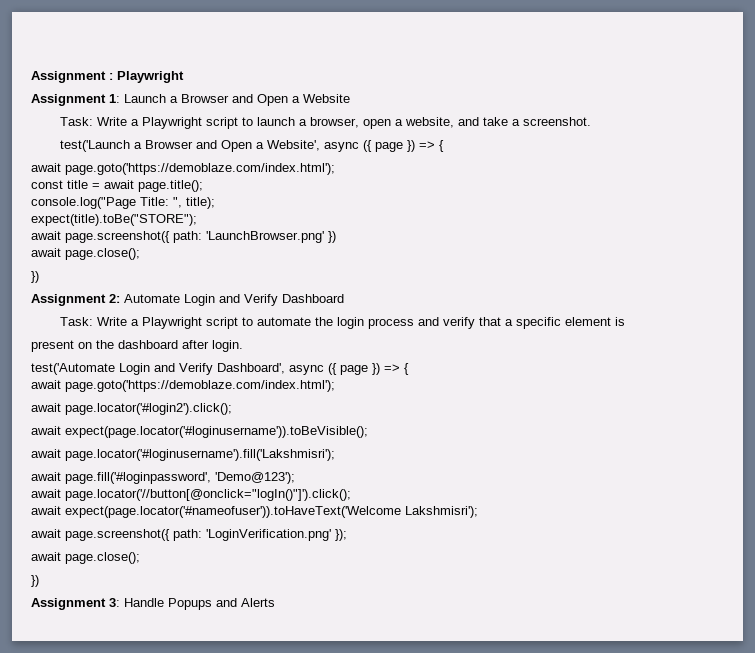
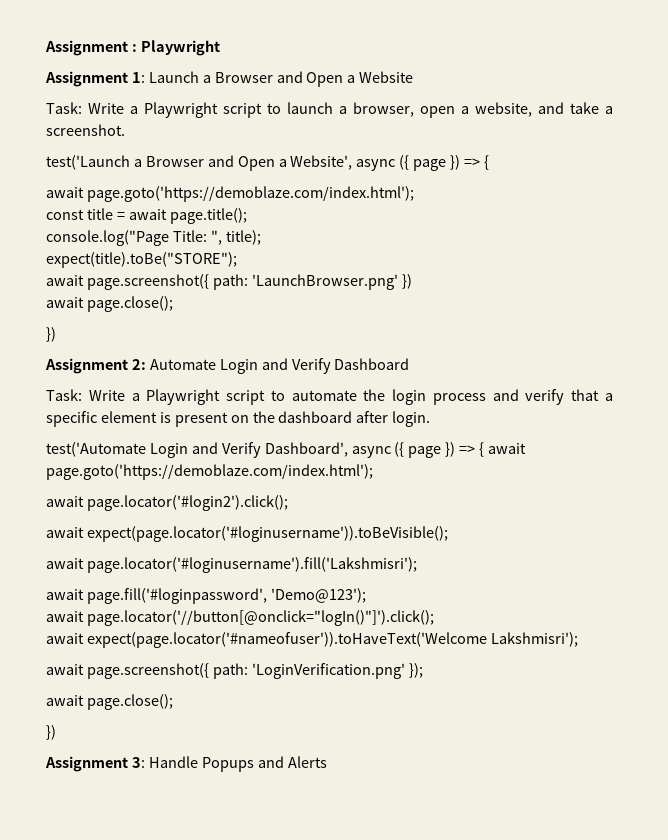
(626, 321) // -> (171, 417) none
(409, 369) // -> (485, 449) none

